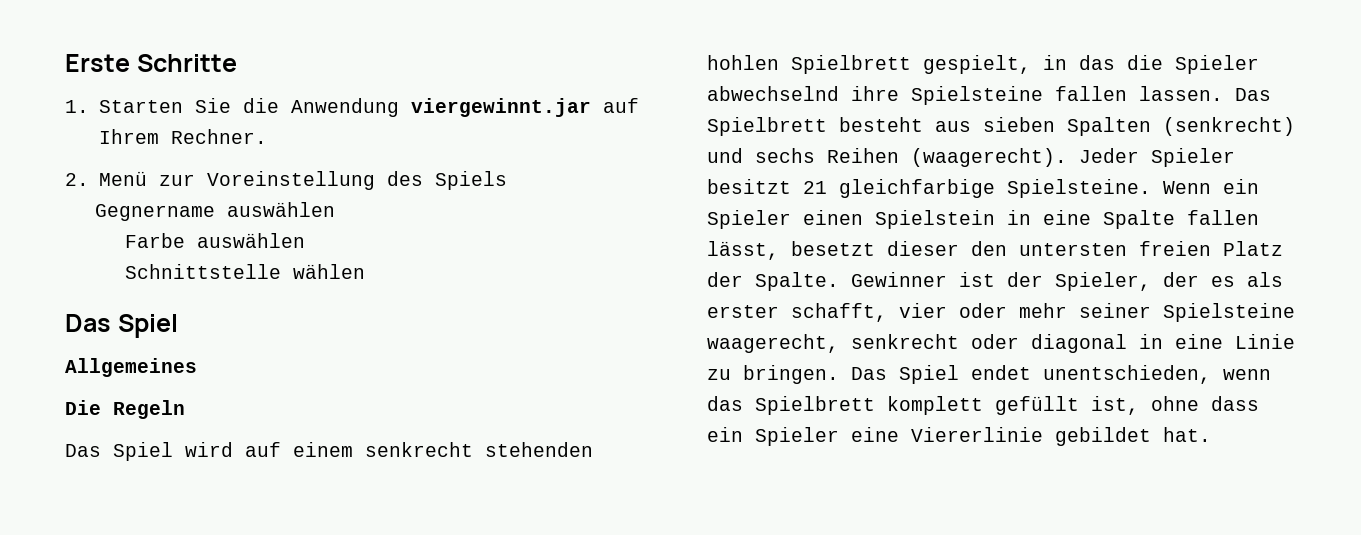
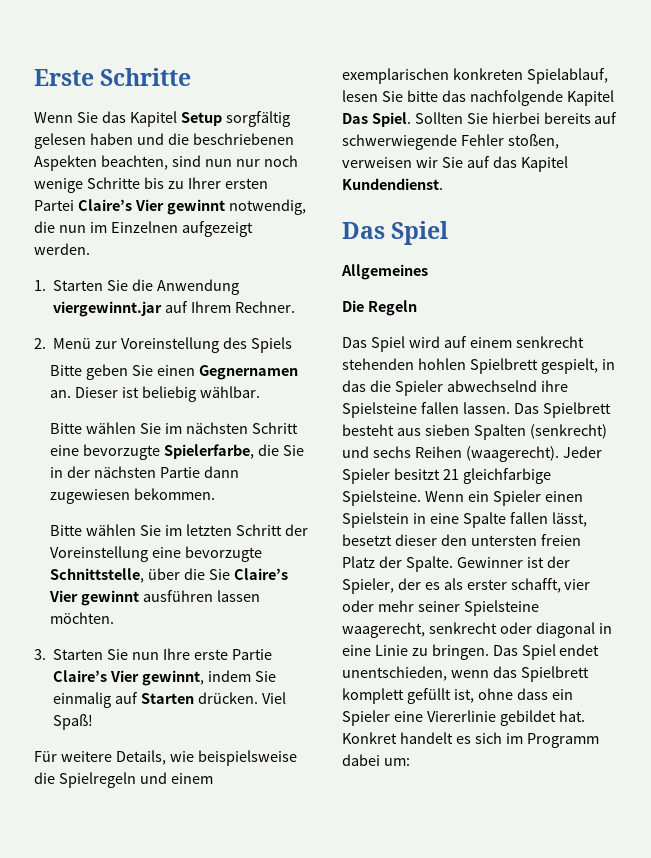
(237, 63) none -> [34,111,290,127] [34,133,294,149] [34,155,298,171] [34,177,268,193] [34,199,306,215] [34,221,253,237] [34,243,90,255] // Wenn Sie das Kapitel Setup sorgfältig gelesen haben und die beschriebenen Aspekten beachten, sind nun nur noch wenige Schritte bis zu Ihrer ersten Partei Claire’s Vier gewinnt notwendig, die nun im Einzelnen aufgezeigt werden.
[95,202,336,221] [125,233,306,248] [125,264,366,279] Gegnername auswählen // Farbe auswählen // Schnittstelle wählen -> [50,364,298,380] [50,386,260,402] [50,422,298,434] [50,444,304,460] [50,466,239,478] [50,488,216,504] [50,524,308,536] [50,546,263,562] [50,568,288,583] [49,590,260,606] [50,612,115,624] [34,648,272,660] [53,670,276,686] [53,692,286,708] [53,714,94,730] [34,750,297,766] [34,772,213,788] [342,68,608,84] [342,90,614,106] [342,112,618,127] [342,134,559,150] [342,156,568,172] [342,178,443,190] Bitte geben Sie einen Gegnernamen an. Dieser ist beliebig wählbar. // Bitte wählen Sie im nächsten Schritt eine bevorzugte Spielerfarbe, die Sie in der nächsten Partie dann zugewiesen bekommen. // Bitte wählen Sie im letzten Schritt der Voreinstellung eine bevorzugte Schnittstelle, über die Sie Claire’s Vier gewinnt ausführen lassen möchten. // 3. Starten Sie nun Ihre erste Partie Claire’s Vier gewinnt, indem Sie einmalig auf Starten drücken. Viel Spaß! // Für weitere Details, wie beispielsweise die Spielregeln und einem exemplarischen konkreten Spielablauf, lesen Sie bitte das nachfolgende Kapitel Das Spiel. Sollten Sie hierbei bereits auf schwerwiegende Fehler stoßen, verweisen wir Sie auf das Kapitel Kundendienst.
(1211, 434) none -> [342,732,599,748] [342,754,410,766] Konkret handelt es sich im Programm dabei um:

